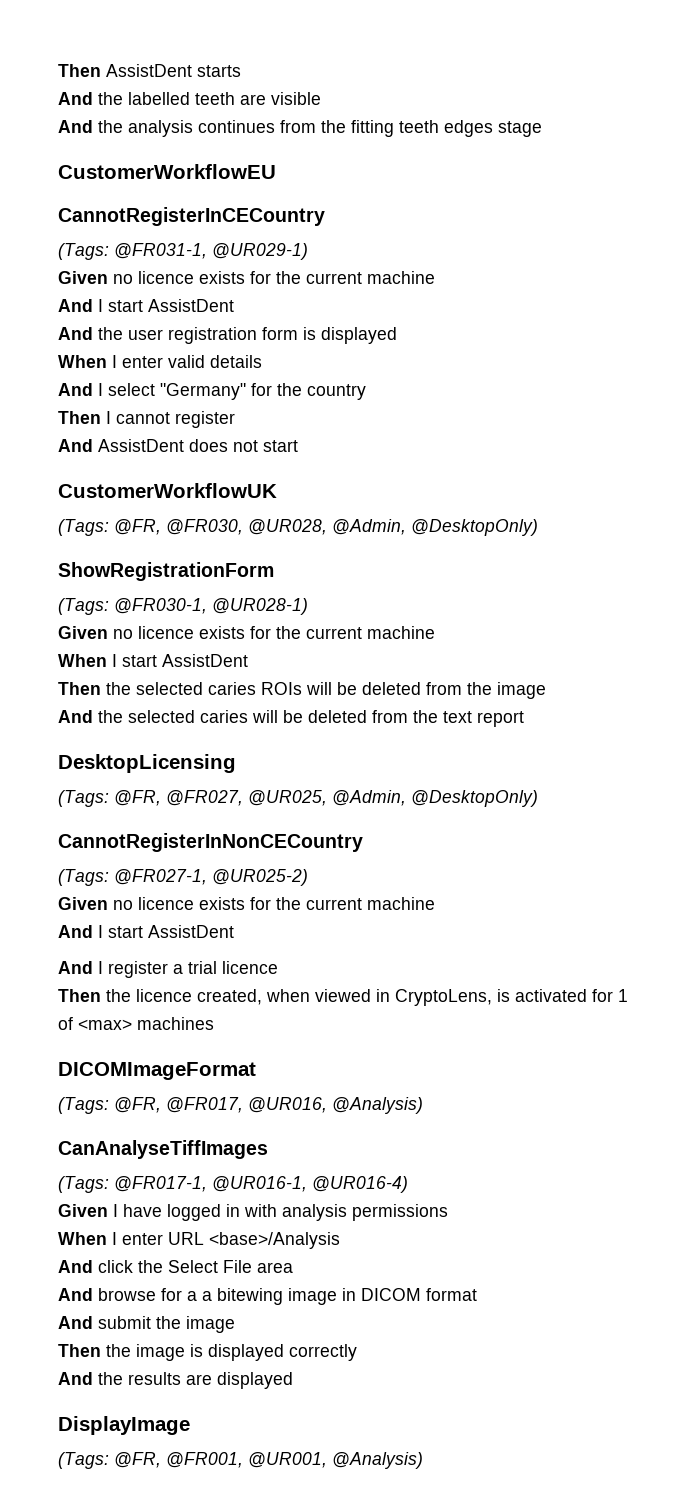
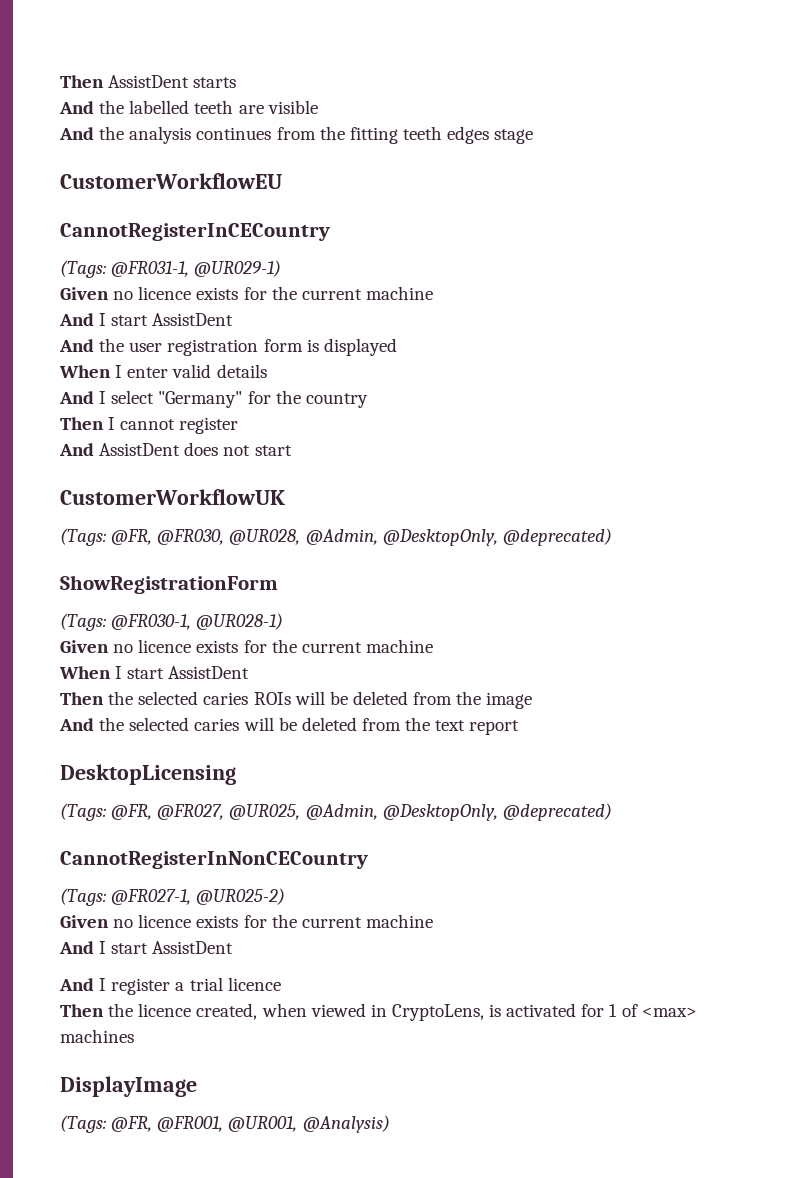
[411,519,538,536] @DesktopOnly) -> [382,528,612,546] @DesktopOnly, @deprecated)
[411,790,538,807] @DesktopOnly) -> [382,803,612,821] @DesktopOnly, @deprecated)
[58,1062,256,1080] [58,1097,423,1114] [58,1140,268,1159] [58,1176,408,1193] [58,1204,448,1221] [58,1232,340,1249] [58,1260,293,1273] [58,1288,477,1305] [58,1316,235,1333] [58,1344,357,1361] [58,1372,293,1389] // DICOMImageFormat // (Tags: @FR, @FR017, @UR016, @Analysis) // CanAnalyseTiffImages // (Tags: @FR017-1, @UR016-1, @UR016-4) // Given I have logged in with analysis permissions // When I enter URL <base>/Analysis // And click the Select File area // And browse for a a bitewing image in DICOM format // And submit the image // Then the image is displayed correctly // And the results are displayed -> (134, 1036) none

